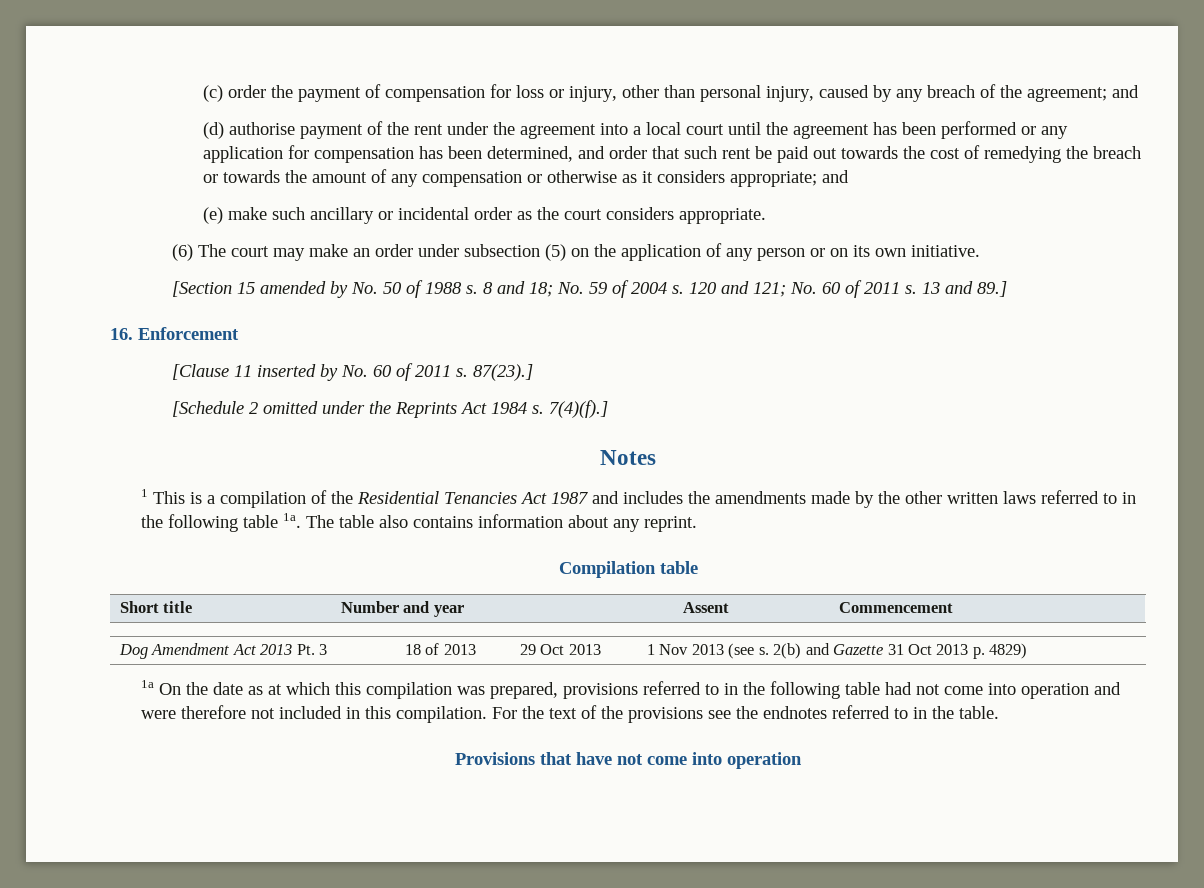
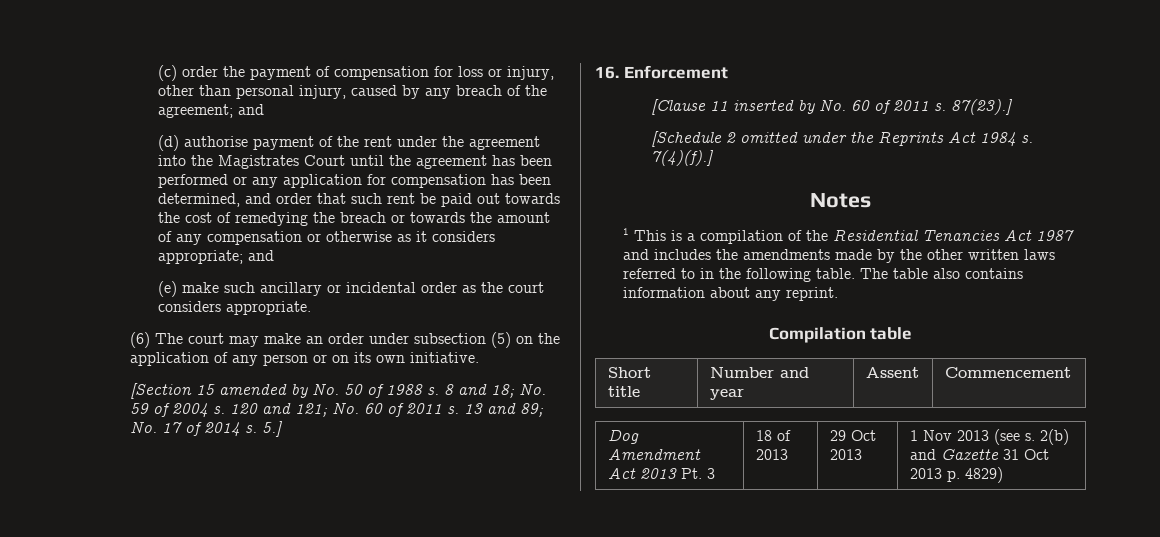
[632,122,724,135] a local court -> [190,155,345,169] the Magistrates Court
[976,281,1007,297] 89.] -> [519,403,544,417] [129,421,283,437] 89; No. 17 of 2014 s. 5.]
[242,513,301,528] table 1a. -> [815,268,855,279] table.
[140,680,1121,699] [140,705,999,723] [455,752,802,769] // 1a On the date as at which this compilation was prepared, provisions referred to in the following table had not come into operation and were therefore not included in this compilation. For the text of the provisions see the endnotes referred to in the table. // Provisions that have not come into operation -> (1003, 475) none

